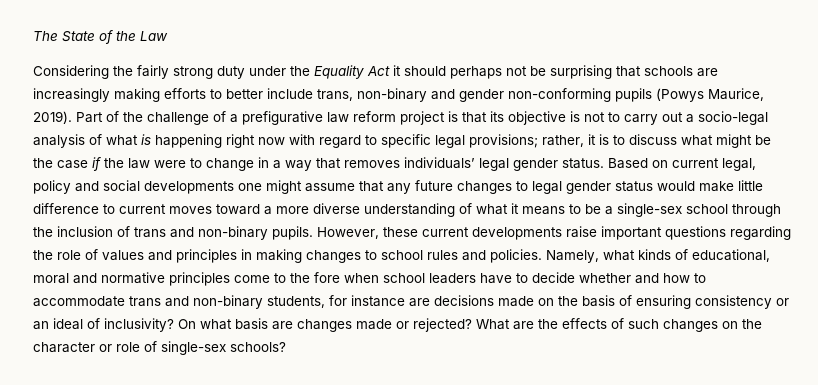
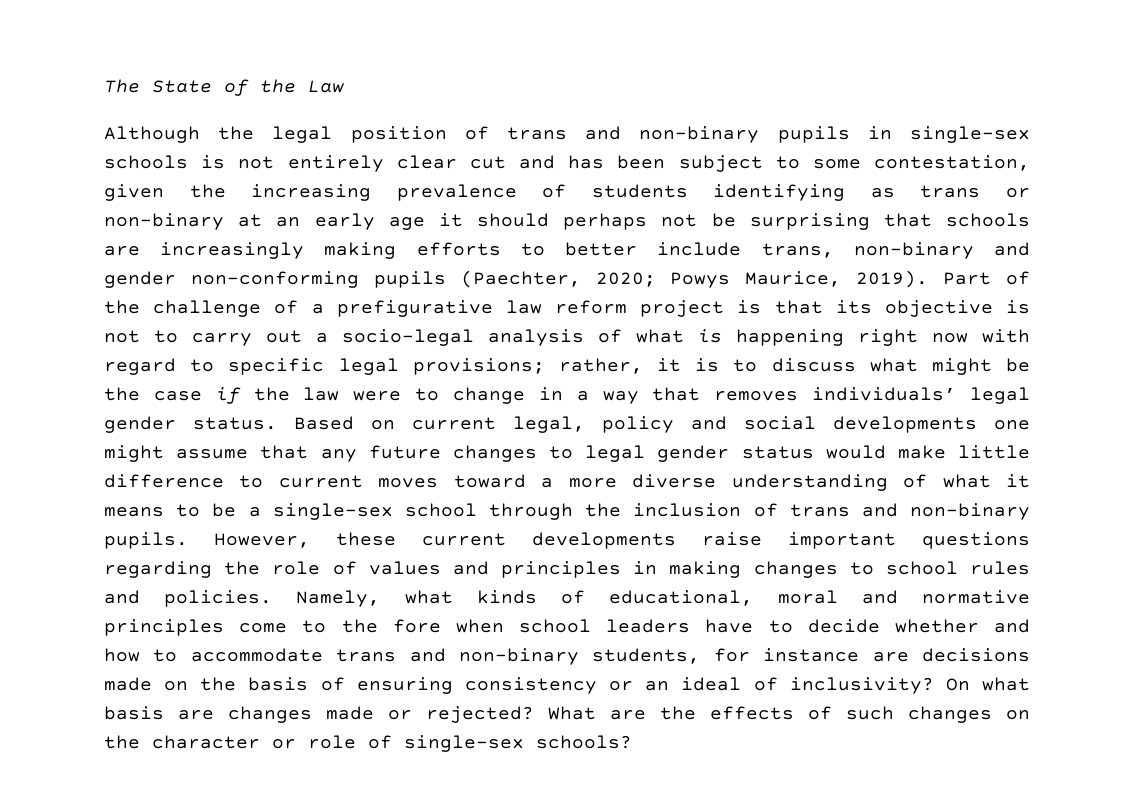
[33,65,390,79] Considering the fairly strong duty under the Equality Act -> [104,126,1030,143] [104,155,1030,172] [104,184,1030,201] [104,213,425,230] Although the legal position of trans and non-binary pupils in single-sex schools is not entirely clear cut and has been subject to some contestation, given the increasing prevalence of students identifying as trans or non-binary at an early age
[656,88,704,102] (Powys -> [460,270,731,288] (Paechter, 2020; Powys

